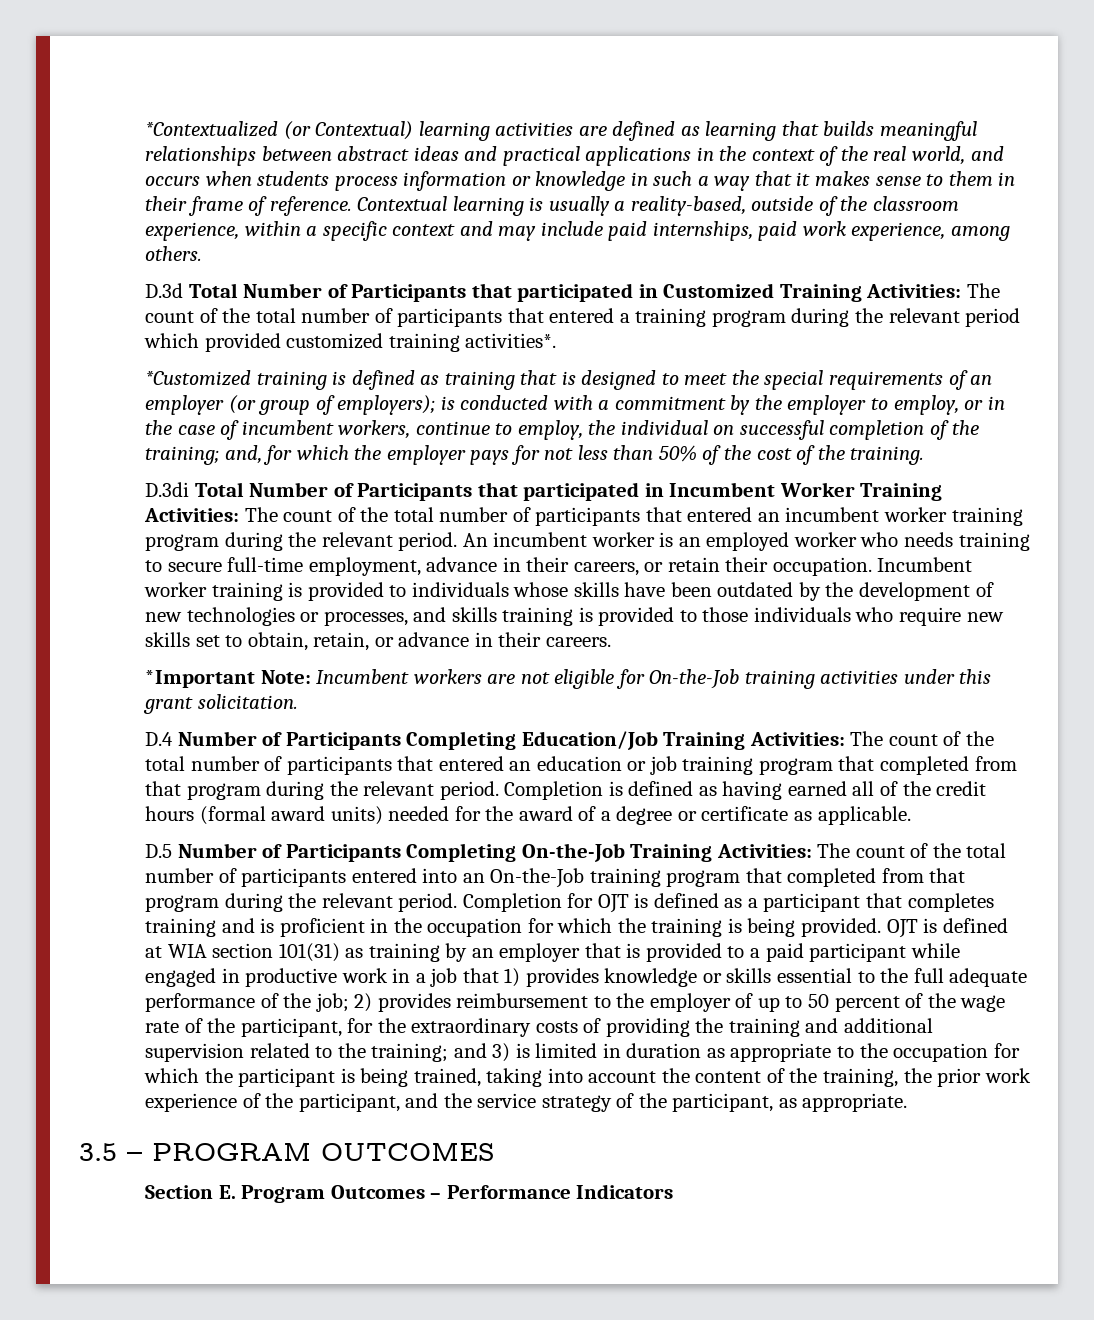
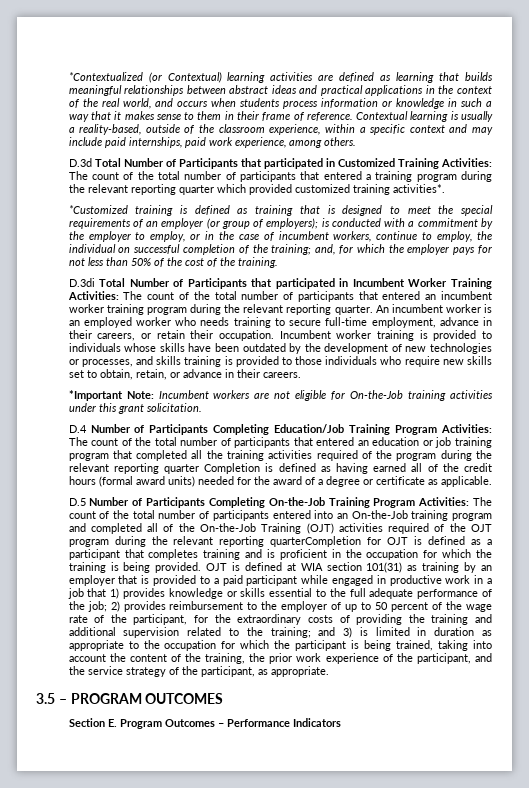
[965,308,1021,327] period -> [130,184,214,195] reporting quarter
[398,532,458,551] period. -> [286,304,373,315] reporting quarter.
(746, 741) none -> [395,425,438,435] Program
[974,756,1017,771] [145,781,499,800] from that program during the relevant period. -> [191,450,493,461] [68,463,200,474] all the training activities required of the program during the relevant reporting quarter
(713, 853) none -> [373,498,416,508] Program
[745,868,966,887] [145,893,562,912] that completed from that program during the relevant period. Completion -> [68,523,493,534] [68,536,362,547] and completed all of the On-the-Job Training (OJT) activities required of the OJT program during the relevant reporting quarterCompletion

